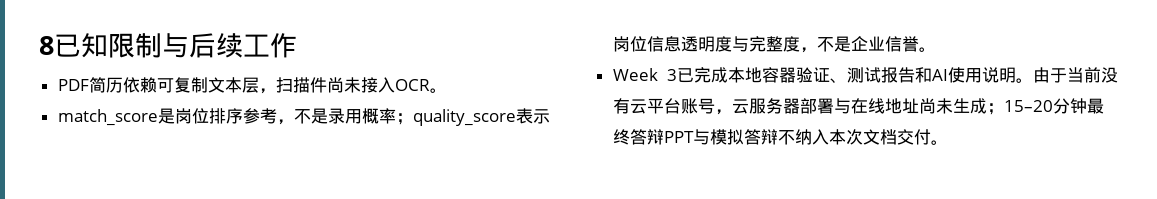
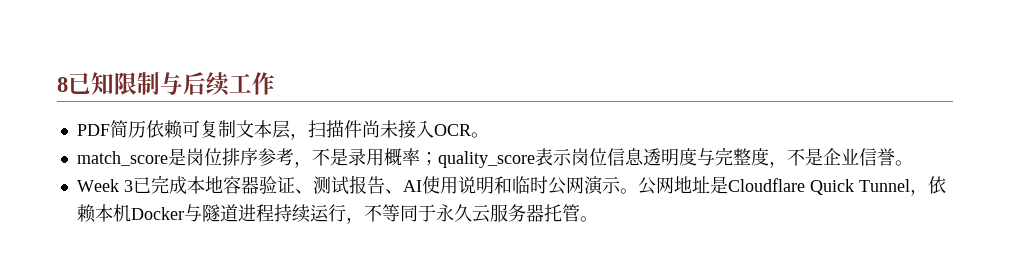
[915,67,932,83] 和 -> [384,189,403,194] 、
[1016,67,1118,83] [612,98,1104,115] [612,129,931,145] 。由于当前没有云平台账号，云服务器部署与在线地址尚未生成；15–20分钟最终答辩PPT与模拟答辩不纳入本次文档交付 -> [493,176,946,196] [76,204,580,224] 和临时公网演示。公网地址是Cloudflare Quick Tunnel，依赖本机Docker与隧道进程持续运行，不等同于永久云服务器托管

